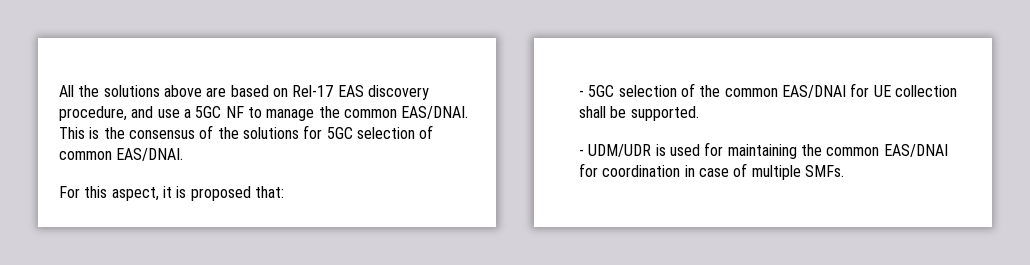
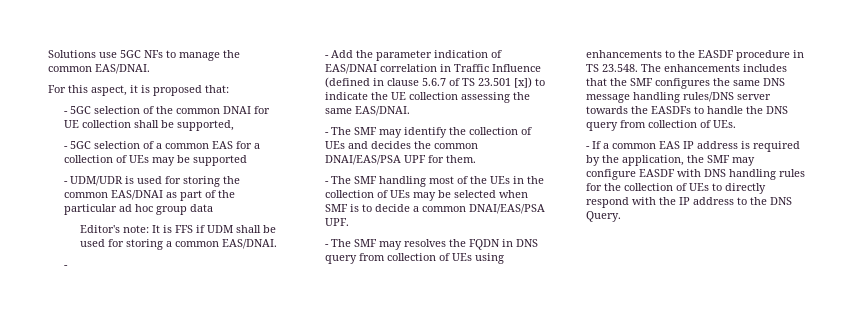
[59,85,429,100] [59,106,244,121] All the solutions above are based on Rel-17 EAS discovery procedure, and use a 5GC NF -> [48,50,163,58] Solutions use 5GC NFs
[59,125,434,139] [59,148,184,161] This is the consensus of the solutions for 5GC selection of common EAS/DNAI. -> (150, 69) none
[782,85,847,98] EAS/DNAI -> [222,106,251,114] DNAI
[630,106,699,121] supported. -> [176,120,234,131] [63,141,260,149] [63,155,247,166] supported, // - 5GC selection of a common EAS for a collection of UEs may be supported
[727,144,948,159] [579,163,845,180] maintaining the common EAS/DNAI for coordination in case of multiple SMFs. -> [182,176,240,187] [63,190,235,201] [63,204,213,215] [79,225,276,233] [79,239,277,250] [63,265,68,268] [324,50,502,61] [324,64,541,74] [324,77,545,88] [324,92,530,103] [324,106,410,116] [324,127,532,138] [324,141,478,149] [324,155,476,165] [324,176,544,187] [324,190,528,201] [324,204,545,214] [324,218,349,226] [324,239,538,250] [324,253,504,264] [585,50,804,61] [585,64,787,72] [585,78,785,89] [585,92,771,103] [585,106,788,114] [585,120,736,131] [585,141,800,152] [585,155,755,166] [585,169,805,180] [585,183,766,194] [585,197,792,208] [585,211,621,222] storing the common EAS/DNAI as part of the particular ad hoc group data // Editor's note: It is FFS if UDM shall be used for storing a common EAS/DNAI. // - // - Add the parameter indication of EAS/DNAI correlation in Traffic Influence (defined in clause 5.6.7 of TS 23.501 [x]) to indicate the UE collection assessing the same EAS/DNAI. // - The SMF may identify the collection of UEs and decides the common DNAI/EAS/PSA UPF for them. // - The SMF handling most of the UEs in the collection of UEs may be selected when SMF is to decide a common DNAI/EAS/PSA UPF. // - The SMF may resolves the FQDN in DNS query from collection of UEs using enhancements to the EASDF procedure in TS 23.548. The enhancements includes that the SMF configures the same DNS message handling rules/DNS server towards the EASDFs to handle the DNS query from collection of UEs. // - If a common EAS IP address is required by the application, the SMF may configure EASDF with DNS handling rules for the collection of UEs to directly respond with the IP address to the DNS Query.

